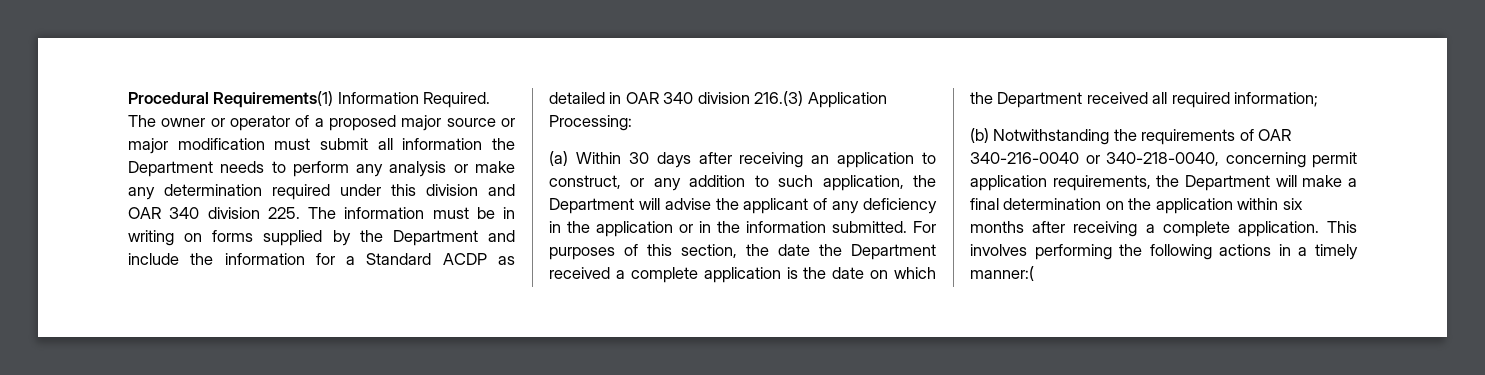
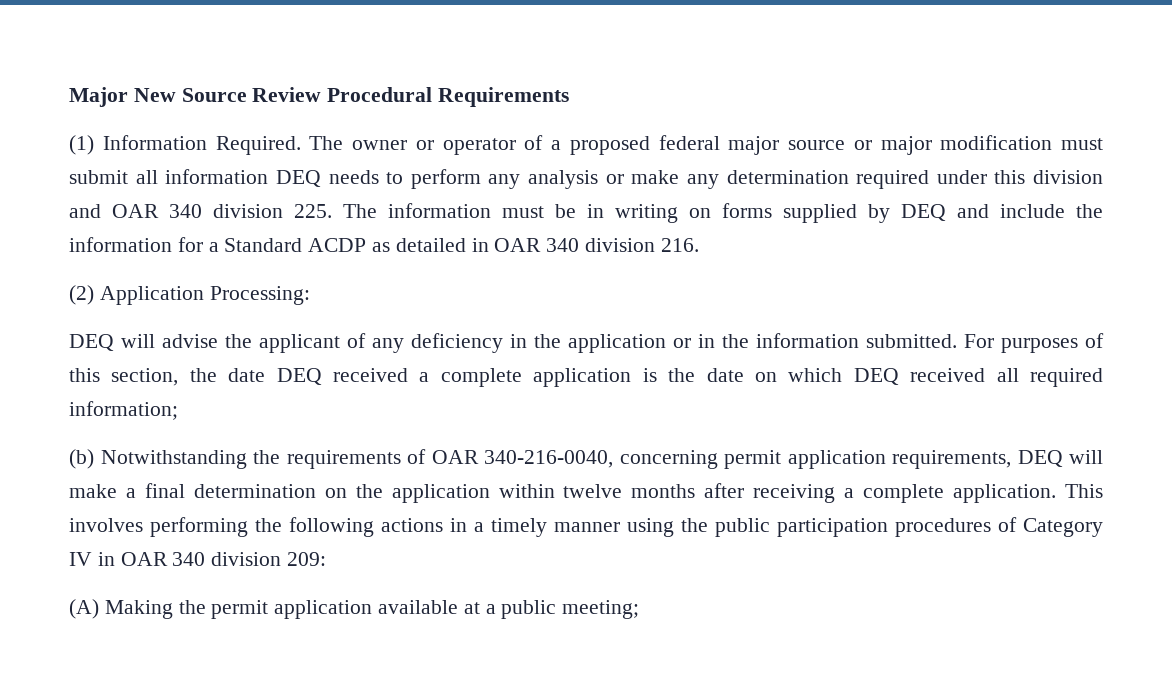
[128,91,334,108] Procedural Requirements(1) -> [69,87,570,107] [69,135,94,155] Major New Source Review Procedural Requirements // (1)
(397, 123) none -> [658,135,720,150] federal
[492,138,515,150] [128,161,213,177] the Department -> [275,170,321,187] DEQ
[359,230,478,246] the Department -> [901,204,946,221] DEQ
[754,91,804,106] 216.(3) -> [660,238,699,252] [69,285,94,305] 216. // (2)
[549,151,936,168] [549,175,936,191] [549,198,634,214] (a) Within 30 days after receiving an application to construct, or any addition to such application, the Department -> [69,334,114,351] DEQ
[819,244,936,260] the Department -> [276,368,322,385] DEQ
[970,92,1083,108] the Department -> [853,368,899,385] DEQ
[970,152,1219,166] 340-216-0040 or 340-218-0040, -> [484,450,613,468] 340-216-0040,
[1156,175,1270,191] the Department -> [1017,450,1063,467] DEQ
[1282,198,1303,210] six -> [563,484,623,498] twelve
[970,266,1034,281] manner:( -> [554,517,1103,537] [69,552,327,566] [69,599,640,619] manner using the public participation procedures of Category IV in OAR 340 division 209: // (A) Making the permit application available at a public meeting;

